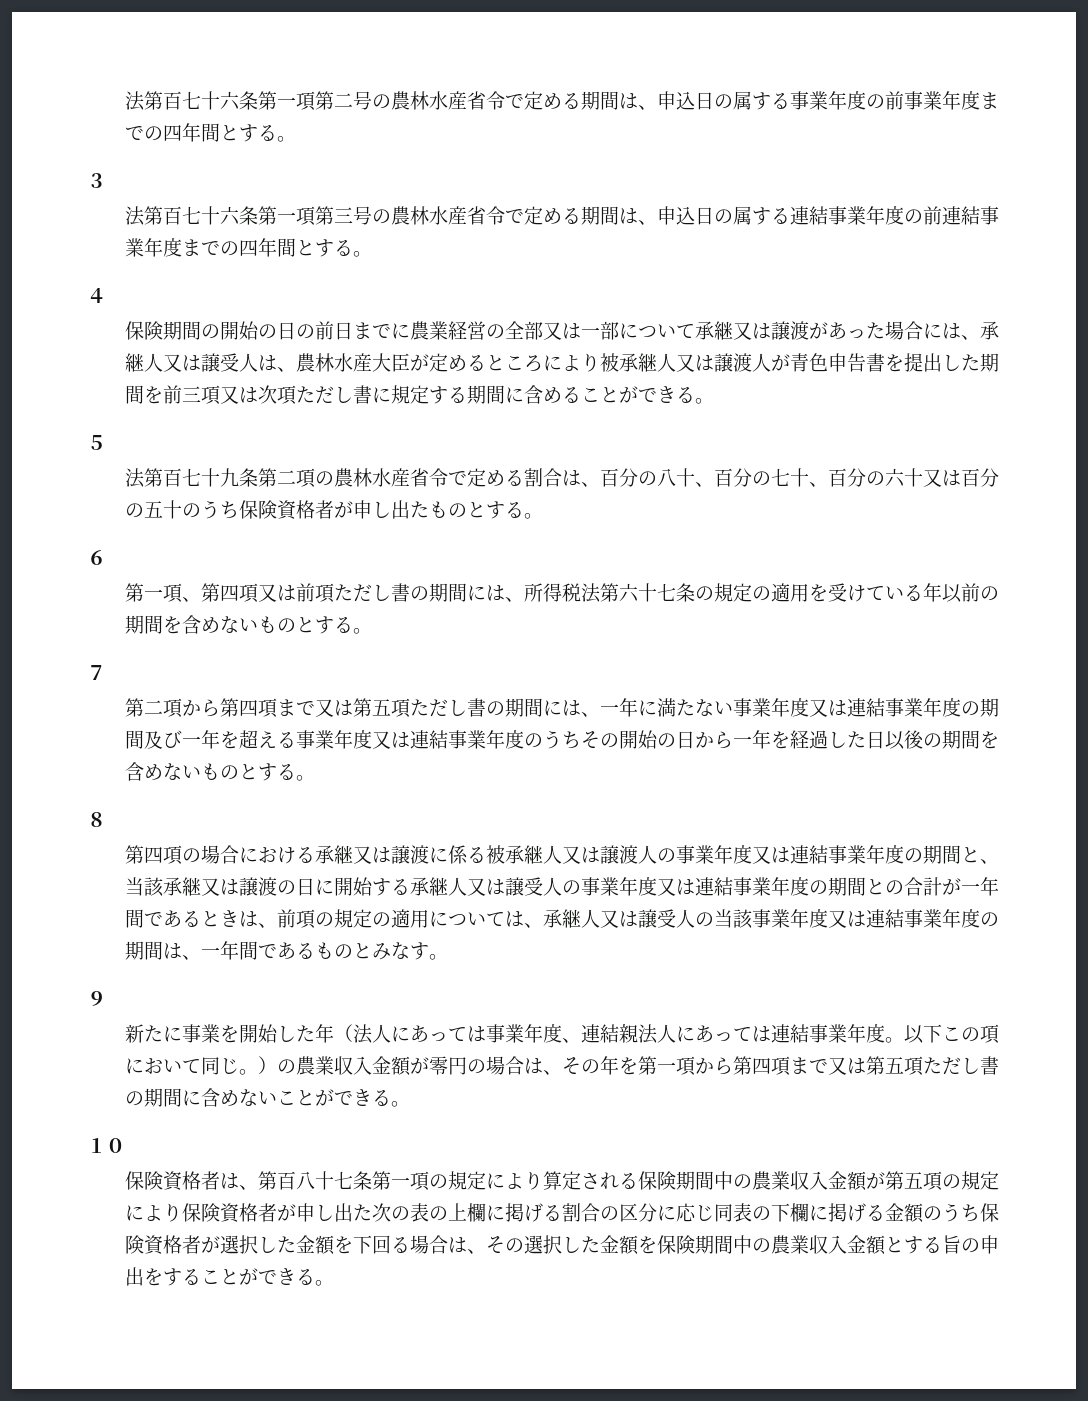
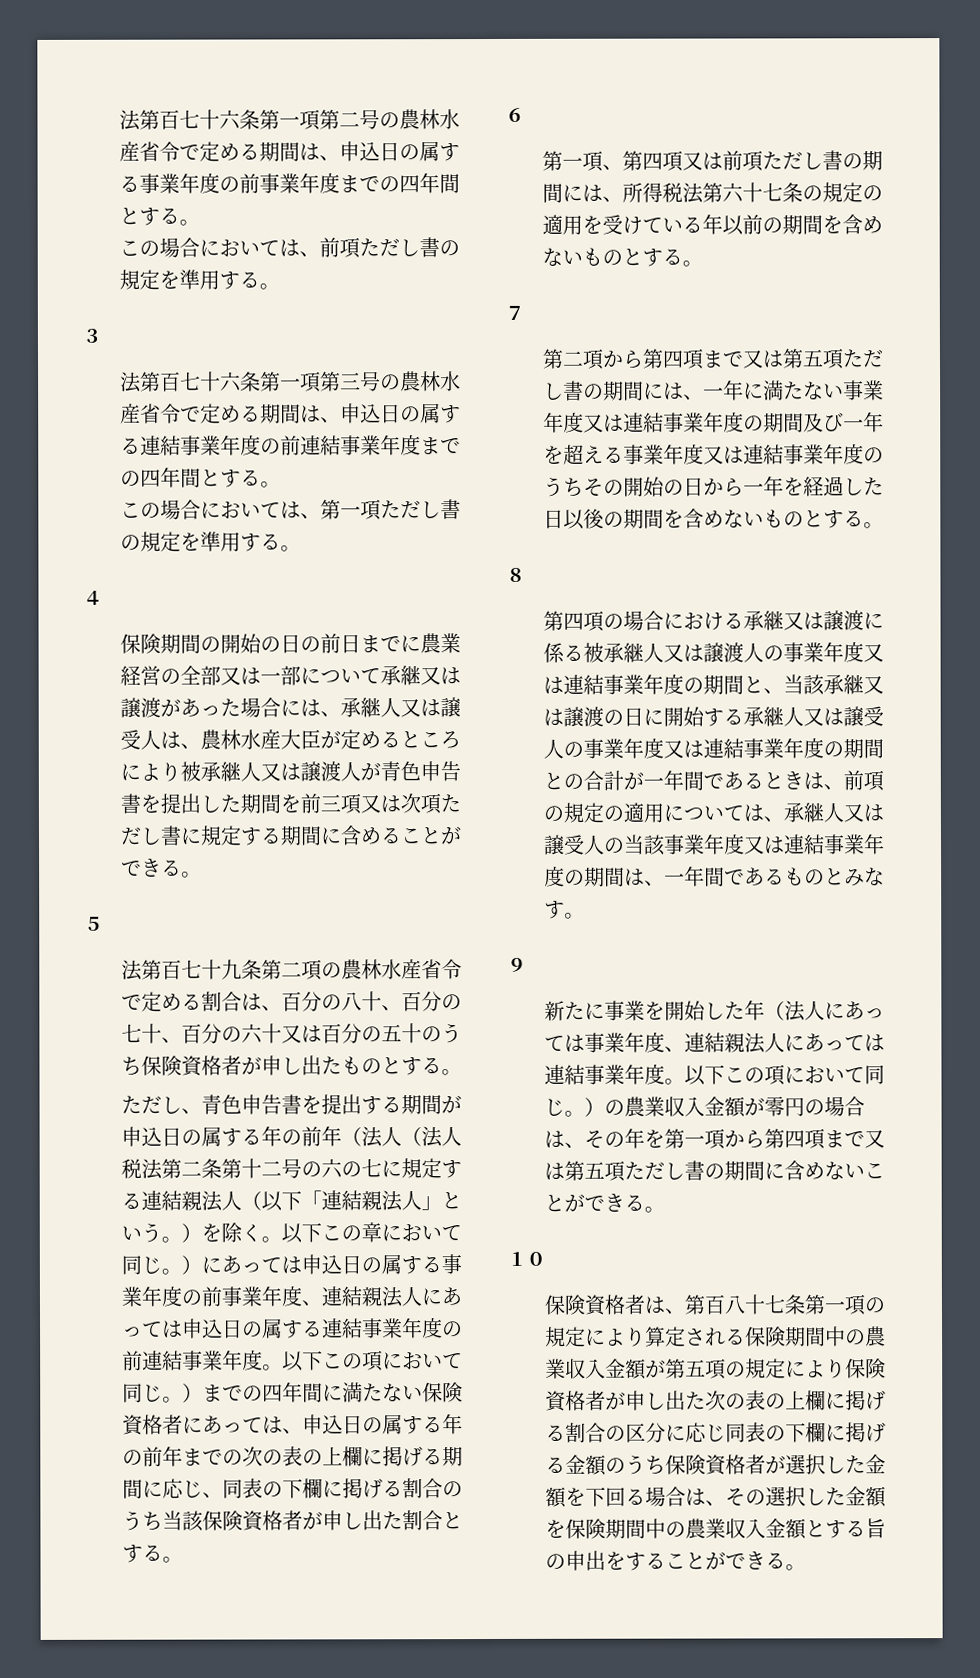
(296, 139) none -> [118,237,460,259] [118,269,280,290] // この場合においては、前項ただし書の規定を準用する。
(372, 254) none -> [119,499,461,521] [119,531,301,552] // この場合においては、第一項ただし書の規定を準用する。
(543, 516) none -> [120,1094,462,1115] [120,1126,462,1148] [120,1158,462,1180] [120,1190,462,1212] [120,1222,462,1244] [120,1254,462,1275] [120,1285,462,1308] [121,1317,463,1339] [121,1349,463,1372] [121,1382,463,1403] [121,1414,463,1436] [121,1446,463,1467] [121,1478,463,1499] [121,1510,463,1532] [121,1544,183,1563] // ただし、青色申告書を提出する期間が申込日の属する年の前年（法人（法人税法第二条第十二号の六の七に規定する連結親法人（以下「連結親法人」という。）を除く。以下この章において同じ。）にあっては申込日の属する事業年度の前事業年度、連結親法人にあっては申込日の属する連結事業年度の前連結事業年度。以下この項において同じ。）までの四年間に満たない保険資格者にあっては、申込日の属する年の前年までの次の表の上欄に掲げる期間に応じ、同表の下欄に掲げる割合のうち当該保険資格者が申し出た割合とする。

